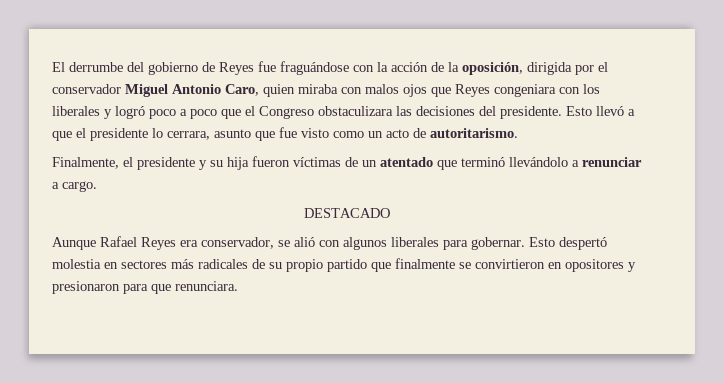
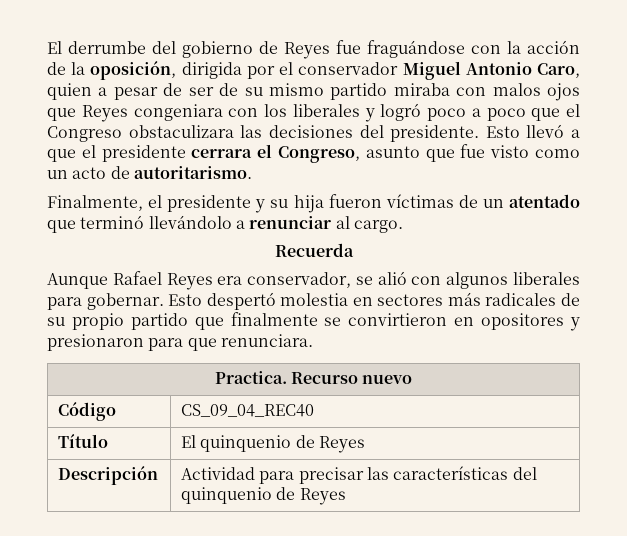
(295, 90) none -> [98,83,388,100] a pesar de ser de su mismo partido
[152,128,210,140] lo cerrara, -> [191,144,361,163] cerrara el Congreso,
[52,182,59,189] a -> [335,216,350,229] al
[304,208,390,218] DESTACADO -> [274,243,354,257] Recuerda
(238, 286) none -> [214,371,413,384] [58,402,117,421] [181,404,315,417] [58,434,109,448] [181,435,366,453] [58,466,159,485] [181,466,537,484] [181,487,346,505] // Practica. Recurso nuevo // Código | CS_09_04_REC40 // Título | El quinquenio de Reyes // Descripción | Actividad para precisar las características del quinquenio de Reyes

